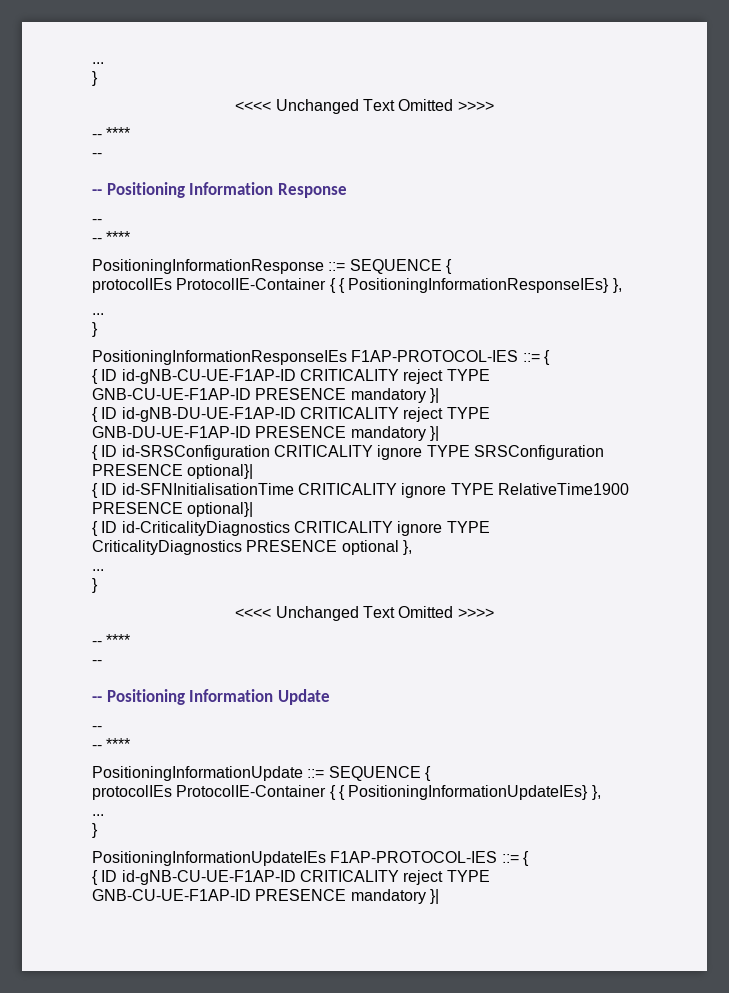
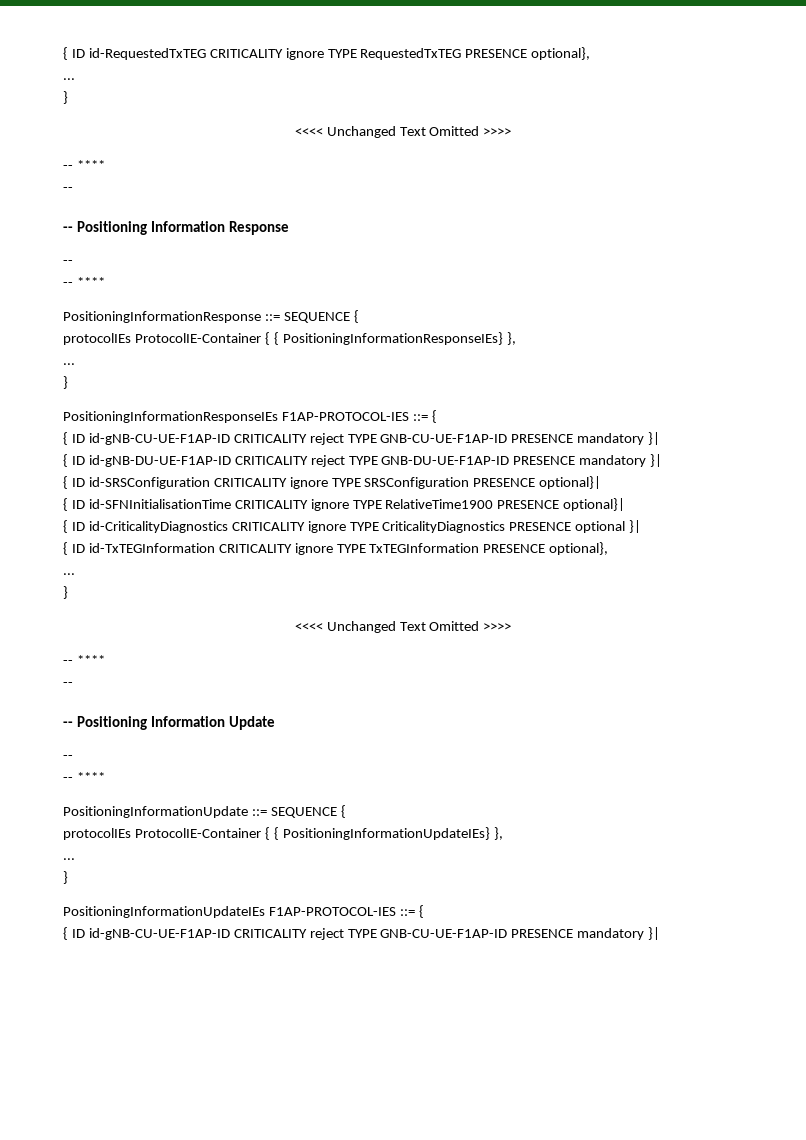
(92, 63) none -> [63,47,591,60] { ID id-RequestedTxTEG CRITICALITY ignore TYPE RequestedTxTEG PRESENCE optional}, //
[402,540,412,555] }, -> [629,520,642,533] [63,542,609,555] }| // { ID id-TxTEGInformation CRITICALITY ignore TYPE TxTEGInformation PRESENCE optional},

